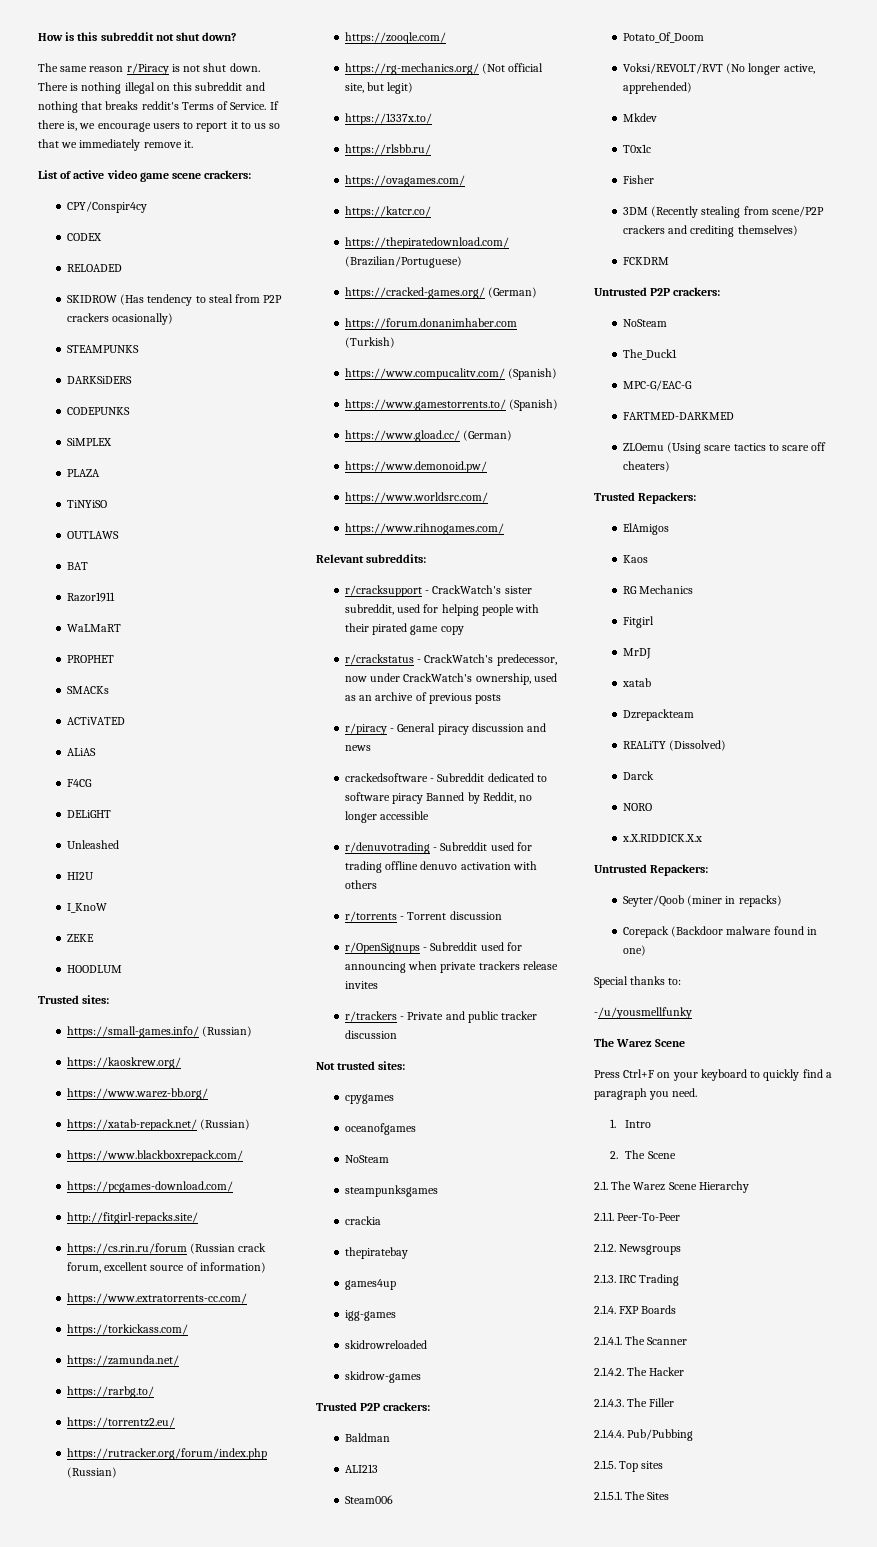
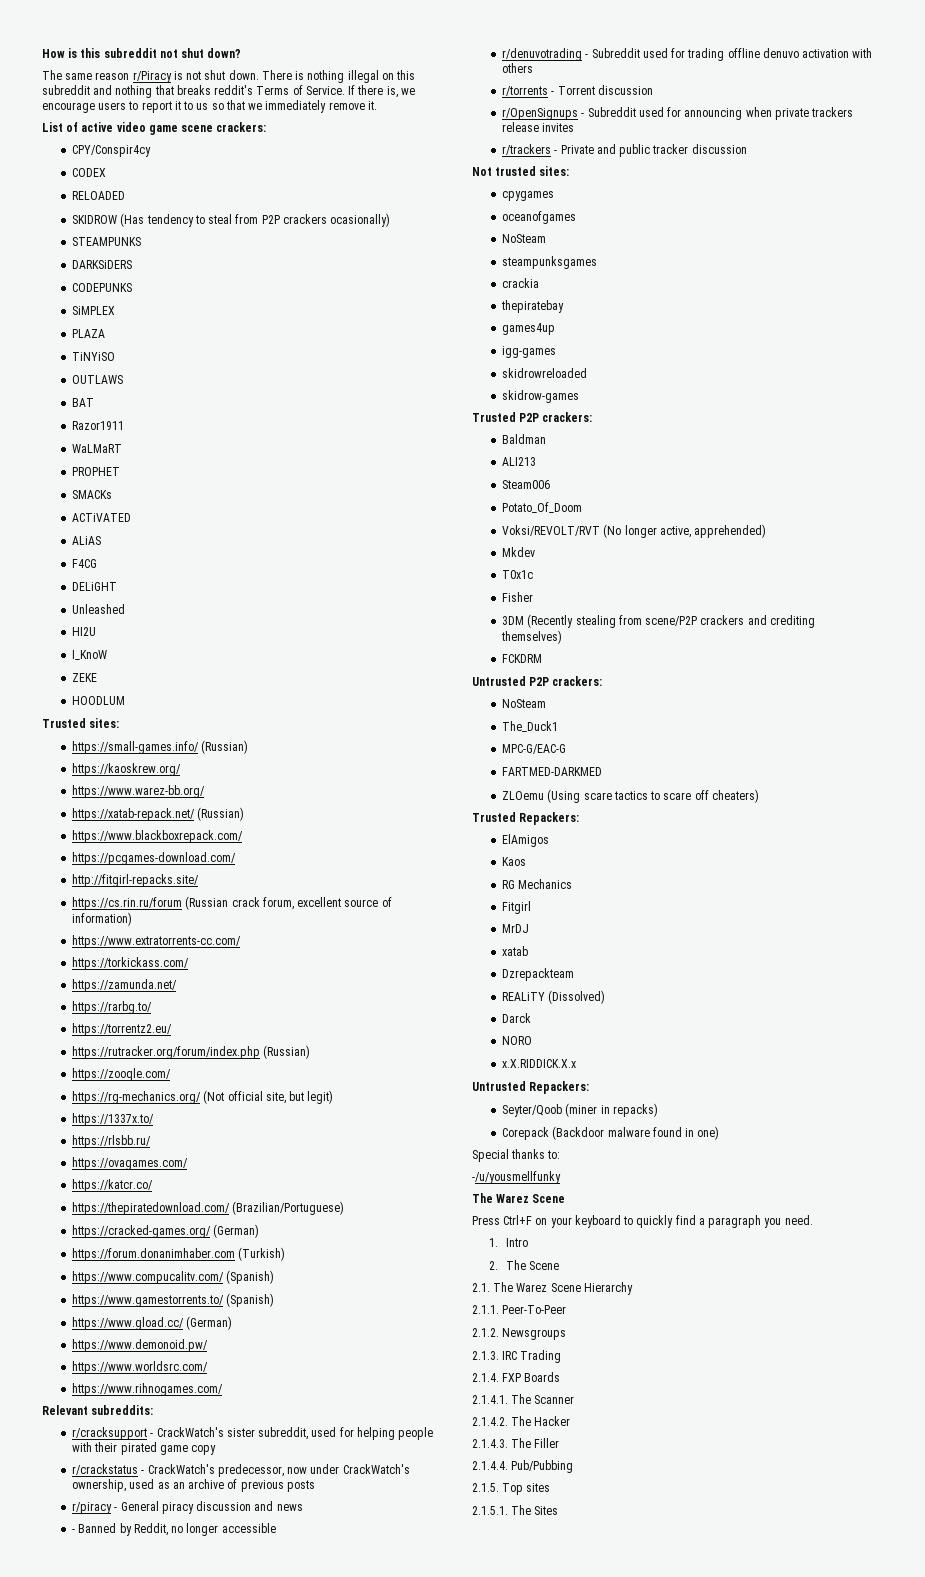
[344,773,547,782] [344,792,424,804] crackedsoftware - Subreddit dedicated to software piracy -> [72,1529,76,1533] -

